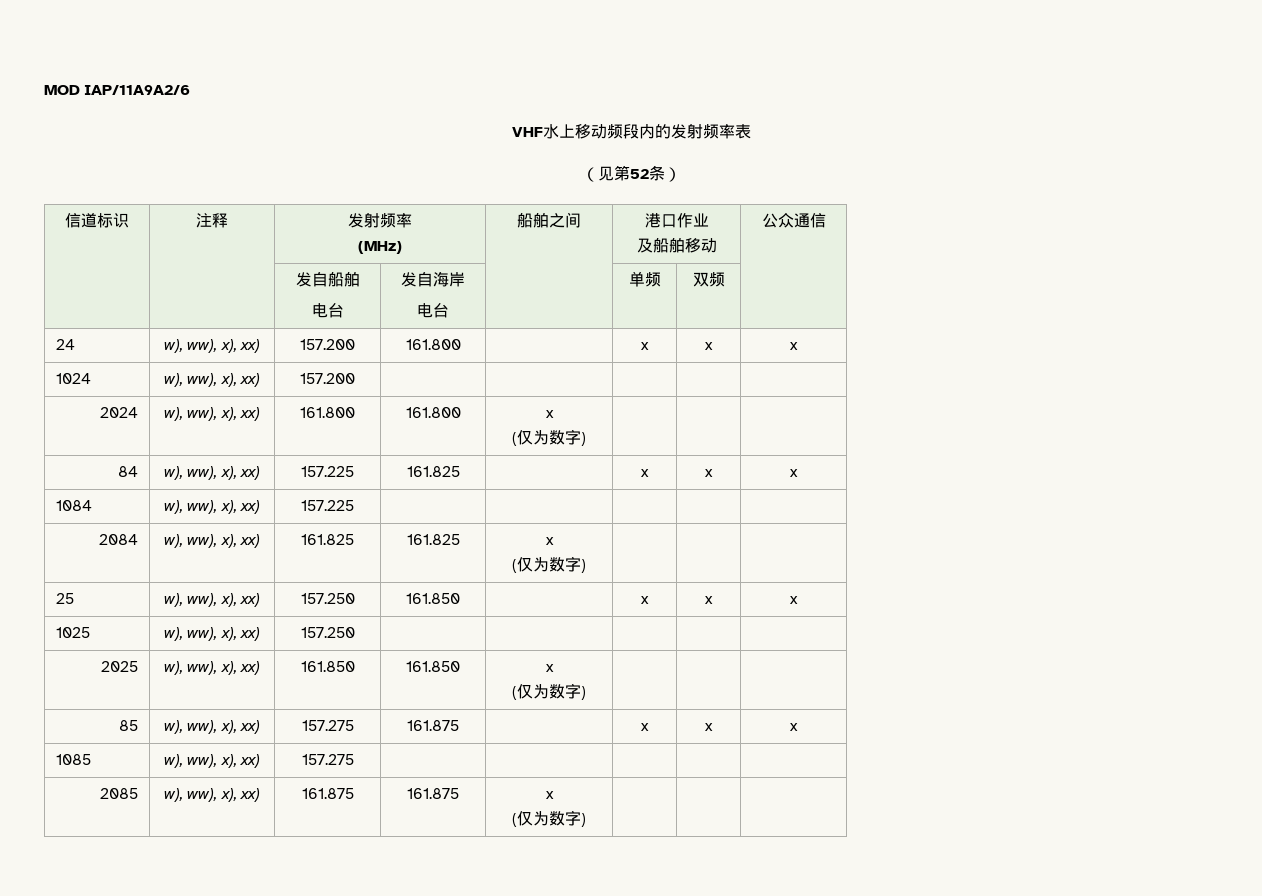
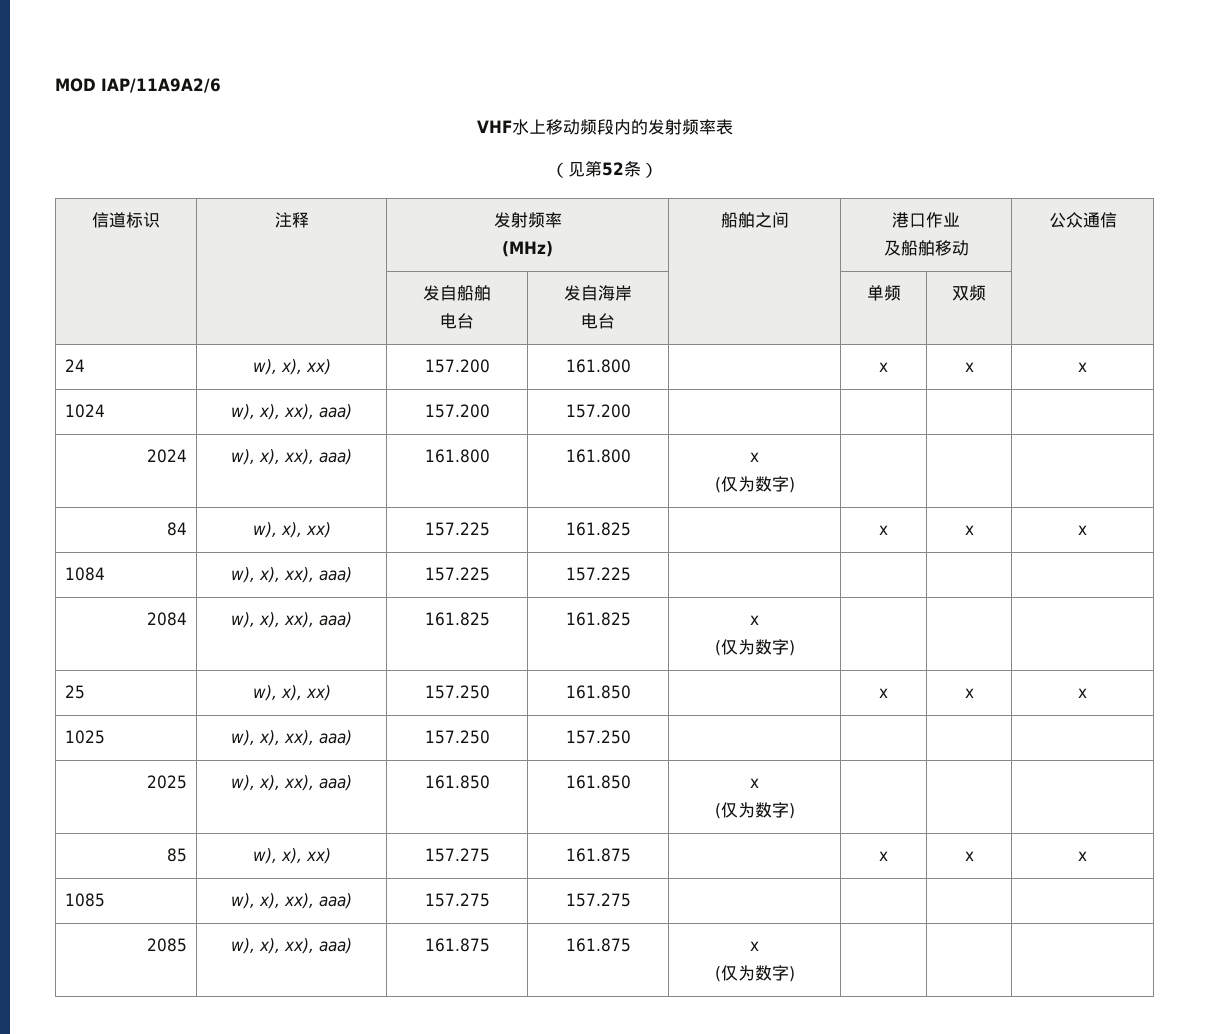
[187,339,218,353] ww), -> (277, 367) none
[187,373,260,387] [300,373,355,384] ww), x), xx) | 157.200 | -> [259,404,352,420] [424,404,490,418] [565,404,631,418] x), xx), aaa) | 157.200 | 157.200
[187,407,260,421] ww), x), xx) -> [259,449,352,465] x), xx), aaa)
[187,466,218,480] ww), -> (277, 530) none
[187,500,260,514] [301,500,354,511] ww), x), xx) | 157.225 | -> [259,567,352,583] [424,567,490,581] [565,567,631,581] x), xx), aaa) | 157.225 | 157.225
[187,534,260,548] ww), x), xx) -> [259,612,352,628] x), xx), aaa)
[187,593,218,607] ww), -> (277, 693) none
[187,627,260,641] [300,627,355,638] ww), x), xx) | 157.250 | -> [259,730,352,746] [424,730,490,744] [565,730,631,744] x), xx), aaa) | 157.250 | 157.250
[187,661,260,675] ww), x), xx) -> [259,775,352,791] x), xx), aaa)
[187,720,218,734] ww), -> (277, 856) none
[187,754,260,768] [301,754,354,765] ww), x), xx) | 157.275 | -> [259,893,352,909] [424,893,490,907] [565,893,631,907] x), xx), aaa) | 157.275 | 157.275
[187,788,260,802] ww), x), xx) -> [259,938,352,954] x), xx), aaa)

